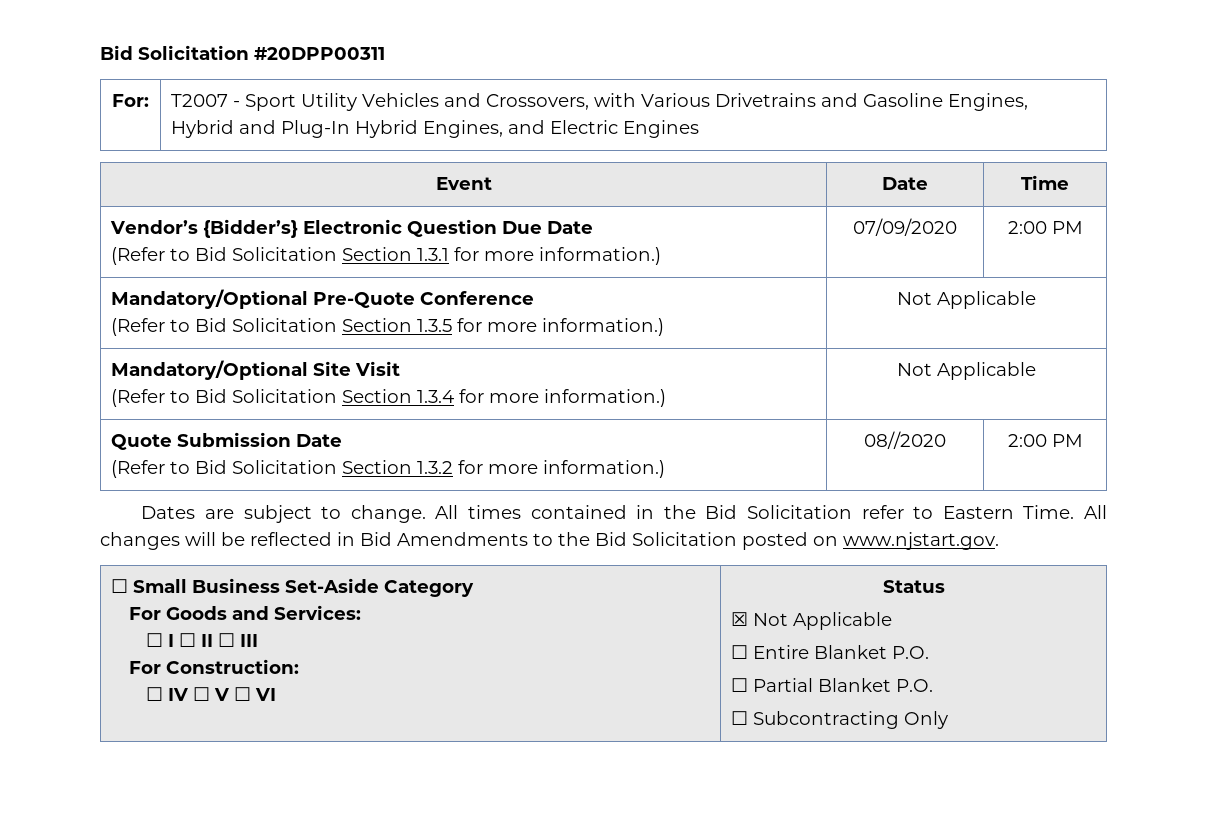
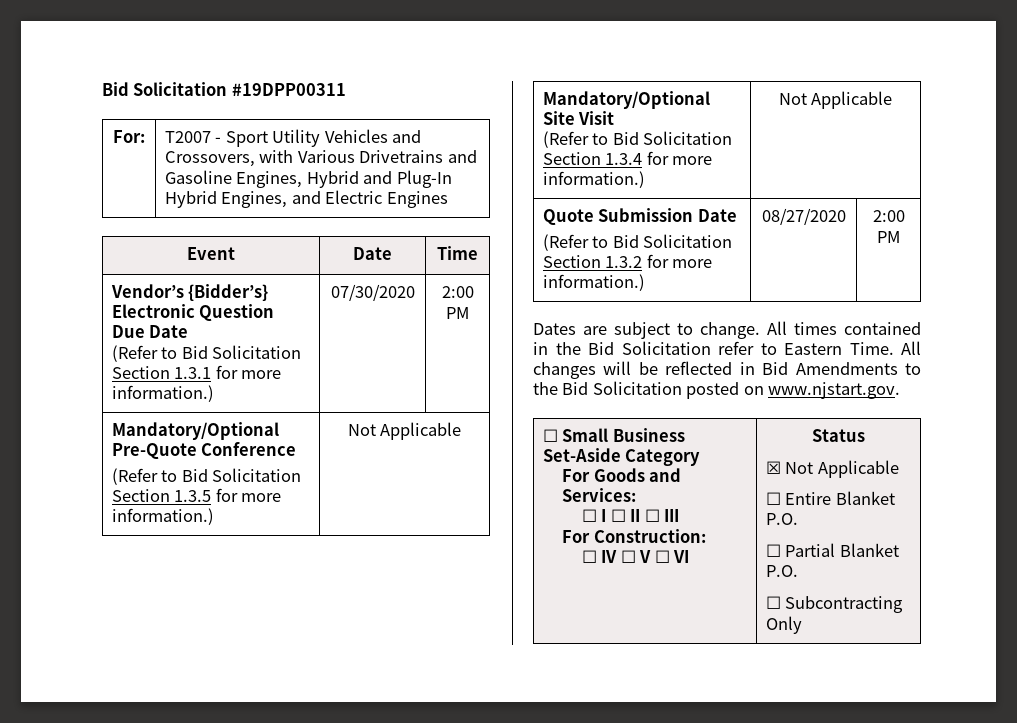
[100,45,385,60] Bid Solicitation #20DPP00311 -> [102,82,346,96] Bid Solicitation #19DPP00311
[853,218,957,236] 07/09/2020 -> [330,284,415,301] 07/30/2020
[864,431,946,449] 08//2020 -> [761,208,846,225] 08/27/2020

